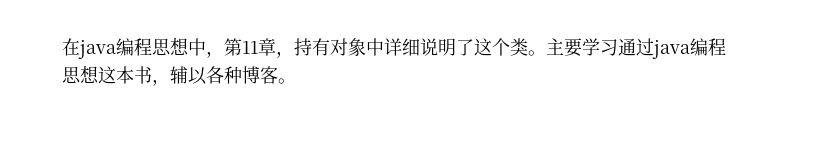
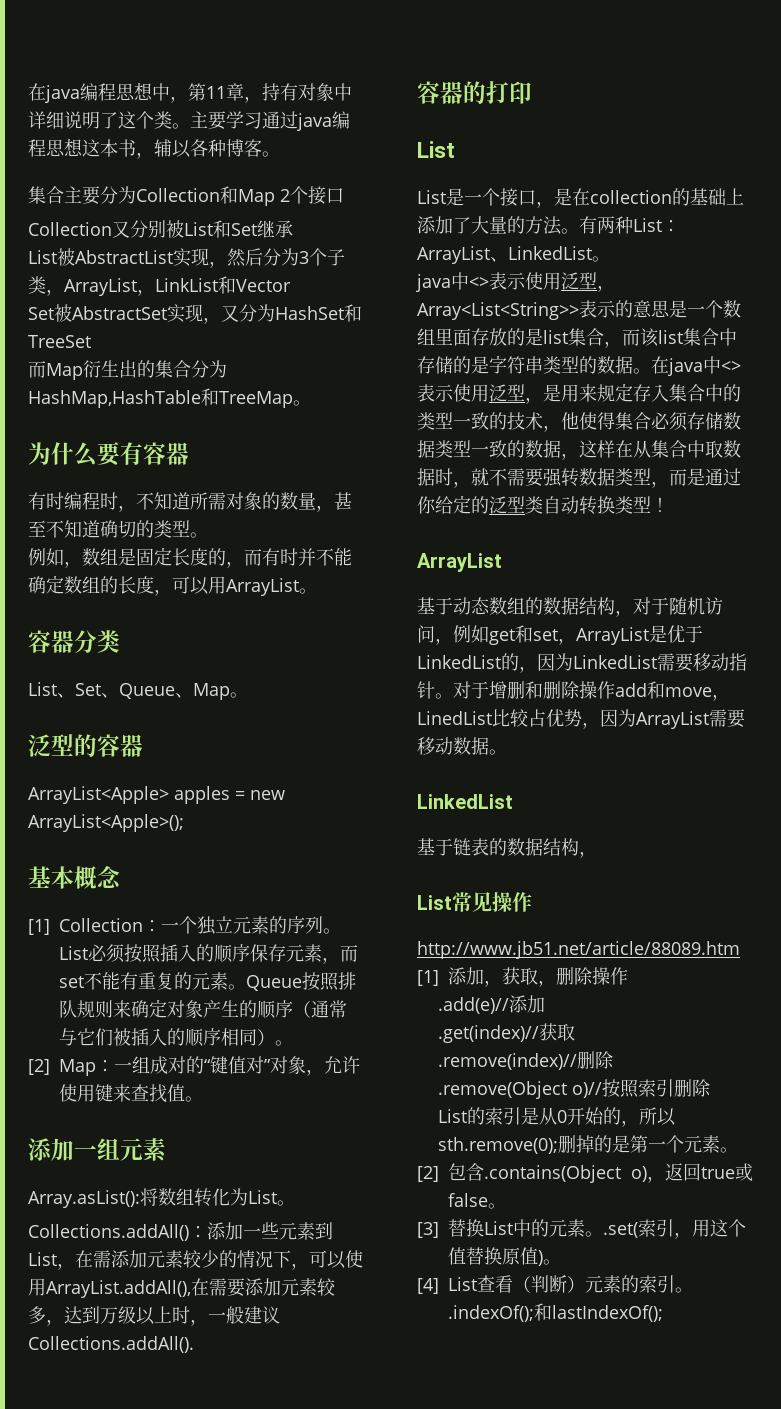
(296, 81) none -> [28,186,344,206] [28,220,293,238] [28,248,345,268] [28,276,291,296] [28,304,362,324] [28,335,91,348] [28,360,227,380] [28,388,311,408] [28,442,189,467] [28,492,352,512] [28,520,208,538] [28,547,352,568] [28,575,317,596] [28,630,120,653] [28,682,248,700] [28,734,143,757] [28,786,285,804] [28,814,184,832] [28,866,121,889] [28,916,341,935] [59,944,358,964] [59,972,356,991] [59,999,347,1019] [59,1028,293,1047] [28,1056,360,1076] [59,1084,203,1103] [28,1138,166,1161] [28,1188,295,1208] [28,1222,333,1241] [28,1250,363,1270] [28,1278,336,1298] [28,1306,280,1326] [28,1336,194,1353] [417,81,532,104] [417,141,455,158] [417,188,744,208] [417,216,680,235] [417,246,610,264] [416,272,615,292] [417,300,741,320] [417,328,737,348] [417,355,741,376] [417,383,741,404] [417,412,741,432] [417,440,741,460] [417,468,741,488] [417,495,669,515] [417,553,502,572] [417,597,723,617] [417,625,703,645] [417,653,747,673] [417,681,730,701] [417,709,745,729] [417,737,507,755] [417,794,513,809] [417,838,597,858] [417,892,532,912] [417,941,740,959] [417,967,628,987] [437,995,545,1014] [437,1023,575,1043] [437,1051,614,1070] [437,1079,711,1099] [437,1107,676,1127] [437,1135,738,1154] [417,1163,753,1183] [448,1193,506,1209] [417,1219,746,1239] [448,1247,561,1266] [417,1275,693,1294] [448,1303,663,1322] // 集合主要分为Collection和Map 2个接口 // Collection又分别被List和Set继承 // List被AbstractList实现，然后分为3个子类，ArrayList，LinkList和Vector // Set被AbstractSet实现，又分为HashSet和TreeSet // 而Map衍生出的集合分为HashMap,HashTable和TreeMap。 // 为什么要有容器 // 有时编程时，不知道所需对象的数量，甚至不知道确切的类型。 // 例如，数组是固定长度的，而有时并不能确定数组的长度，可以用ArrayList。 // 容器分类 // List、Set、Queue、Map。 // 泛型的容器 // ArrayList<Apple> apples = new ArrayList<Apple>(); // 基本概念 // [1] Collection：一个独立元素的序列。List必须按照插入的顺序保存元素，而set不能有重复的元素。Queue按照排队规则来确定对象产生的顺序（通常与它们被插入的顺序相同）。 // [2] Map：一组成对的“键值对”对象，允许使用键来查找值。 // 添加一组元素 // Array.asList():将数组转化为List。 // Collections.addAll()：添加一些元素到List，在需添加元素较少的情况下，可以使用ArrayList.addAll(),在需要添加元素较多，达到万级以上时，一般建议Collections.addAll(). // 容器的打印 // List // List是一个接口，是在collection的基础上添加了大量的方法。有两种List：ArrayList、LinkedList。 // java中<>表示使用泛型，Array<List<String>>表示的意思是一个数组里面存放的是list集合，而该list集合中存储的是字符串类型的数据。在java中<>表示使用泛型，是用来规定存入集合中的类型一致的技术，他使得集合必须存储数据类型一致的数据，这样在从集合中取数据时，就不需要强转数据类型，而是通过你给定的泛型类自动转换类型！ // ArrayList // 基于动态数组的数据结构，对于随机访问，例如get和set，ArrayList是优于LinkedList的，因为LinkedList需要移动指针。对于增删和删除操作add和move，LinedList比较占优势，因为ArrayList需要移动数据。 // LinkedList // 基于链表的数据结构， // List常见操作 // http://www.jb51.net/article/88089.htm // [1]添加，获取，删除操作 // .add(e)//添加 // .get(index)//获取 // .remove(index)//删除 // .remove(Object o)//按照索引删除 // List的索引是从0开始的，所以sth.remove(0);删掉的是第一个元素。 // [2]包含.contains(Object o)，返回true或false。 // [3]替换List中的元素。.set(索引，用这个值替换原值)。 // [4] List查看（判断）元素的索引。.indexOf();和lastIndexOf();

